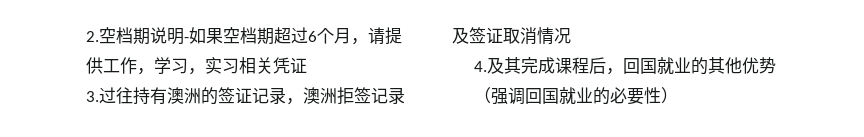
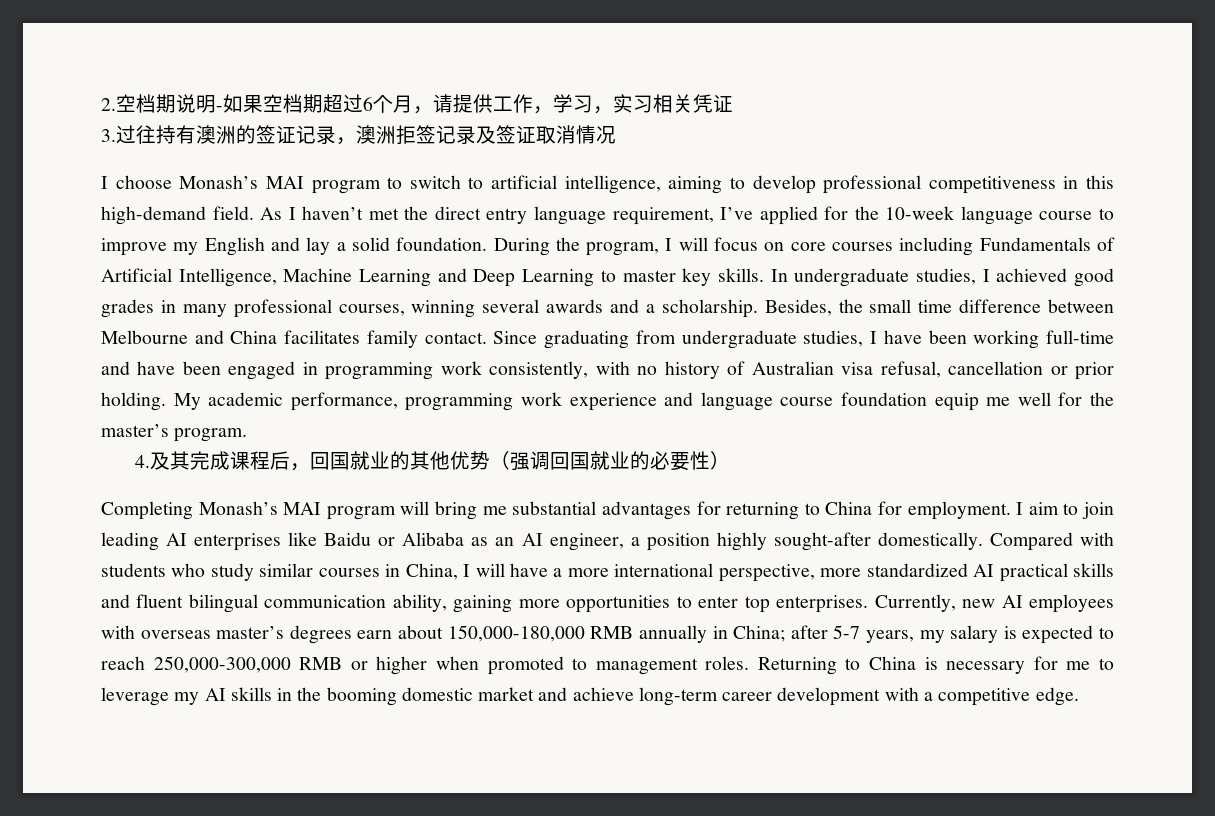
(571, 36) none -> [101,175,1114,194] [101,206,1114,225] [101,237,1115,256] [101,268,1114,287] [101,299,1114,318] [101,330,1115,349] [101,361,1115,380] [101,392,1115,411] [101,424,248,442] // I choose Monash’s MAI program to switch to artificial intelligence, aiming to develop professional competitiveness in this high-demand field. As I haven’t met the direct entry language requirement, I’ve applied for the 10-week language course to improve my English and lay a solid foundation. During the program, I will focus on core courses including Fundamentals of Artificial Intelligence, Machine Learning and Deep Learning to master key skills. In undergraduate studies, I achieved good grades in many professional courses, winning several awards and a scholarship. Besides, the small time difference between Melbourne and China facilitates family contact. Since graduating from undergraduate studies, I have been working full-time and have been engaged in programming work consistently, with no history of Australian visa refusal, cancellation or prior holding. My academic performance, programming work experience and language course foundation equip me well for the master’s program.
(678, 95) none -> [101,501,1114,520] [101,532,1114,551] [101,563,1115,582] [101,594,1114,613] [101,625,1114,644] [101,656,1114,675] [101,687,1079,706] // Completing Monash’s MAI program will bring me substantial advantages for returning to China for employment. I aim to join leading AI enterprises like Baidu or Alibaba as an AI engineer, a position highly sought-after domestically. Compared with students who study similar courses in China, I will have a more international perspective, more standardized AI practical skills and fluent bilingual communication ability, gaining more opportunities to enter top enterprises. Currently, new AI employees with overseas master’s degrees earn about 150,000-180,000 RMB annually in China; after 5-7 years, my salary is expected to reach 250,000-300,000 RMB or higher when promoted to management roles. Returning to China is necessary for me to leverage my AI skills in the booming domestic market and achieve long-term career development with a competitive edge.

